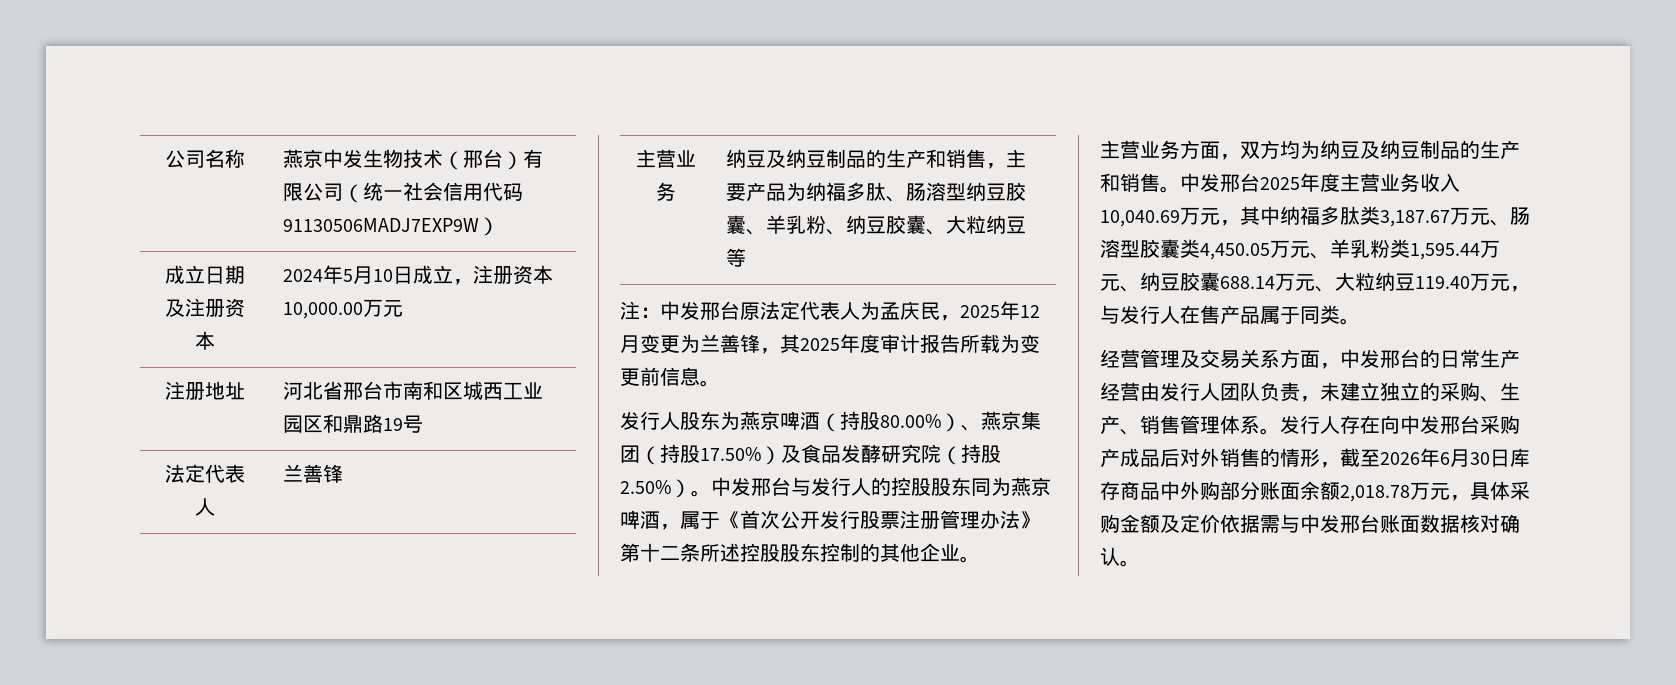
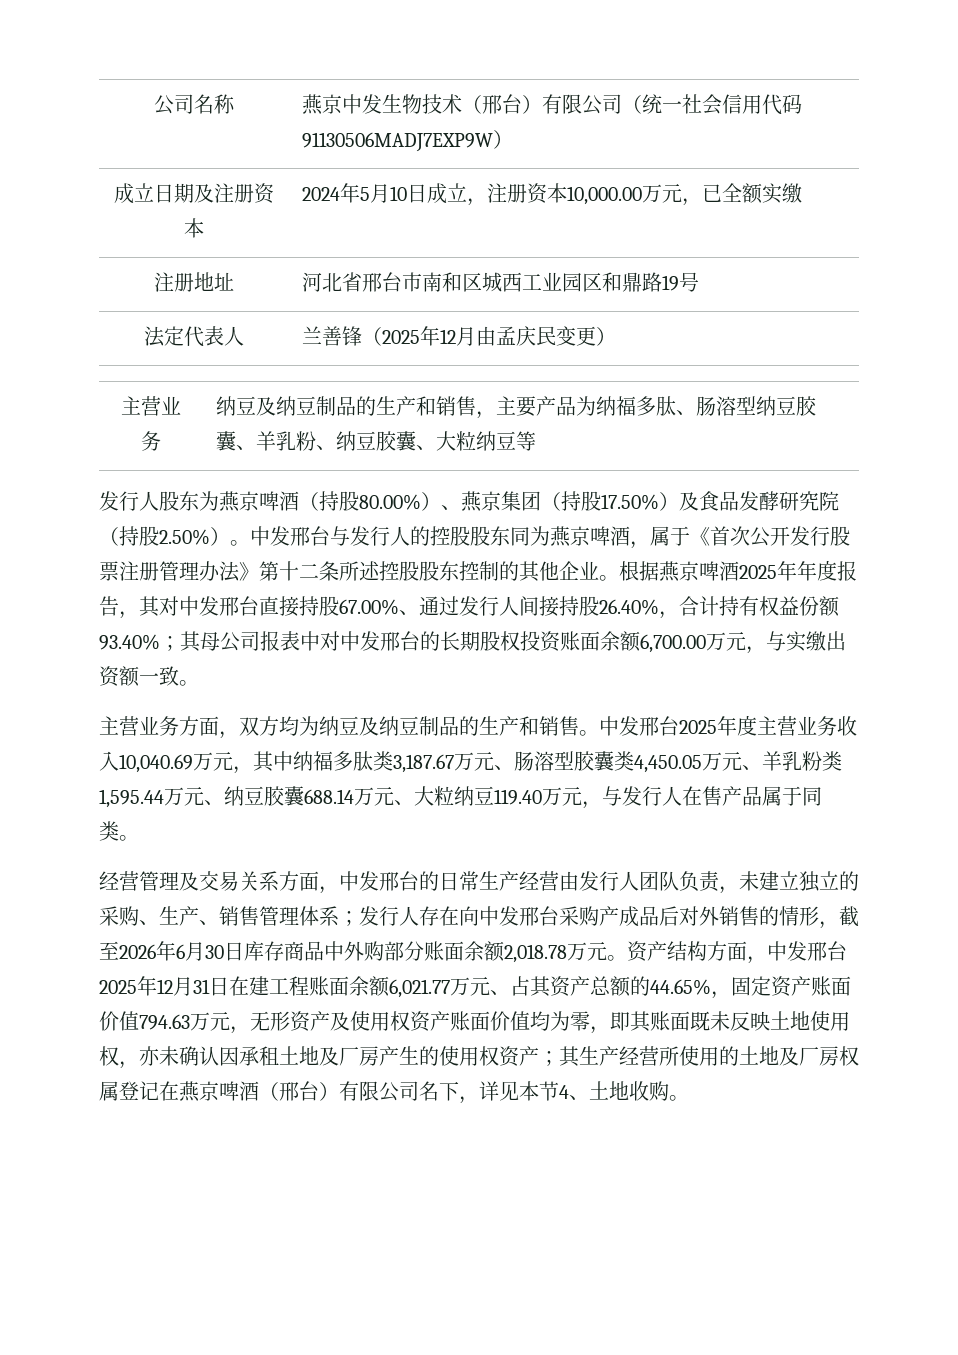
(404, 308) none -> [681,183,802,206] ，已全额实缴
(344, 473) none -> [361,326,616,346] （2025年12月由孟庆民变更）
[620,301,1040,321] [620,334,1040,354] [620,367,720,387] // 注：中发邢台原法定代表人为孟庆民，2025年12月变更为兰善锋，其2025年度审计报告所载为变更前信息。 -> (536, 441) none
(980, 559) none -> [619,560,857,582] [99,596,840,619] [99,631,846,654] [99,666,199,687] 根据燕京啤酒2025年年度报告，其对中发邢台直接持股67.00%、通过发行人间接持股26.40%，合计持有权益份额93.40%；其母公司报表中对中发邢台的长期股权投资账面余额6,700.00万元，与实缴出资额一致。
[1260,428,1280,435] 。 -> [339,911,359,926] ；
[1450,481,1530,501] [1100,514,1520,533] [1100,547,1120,566] ，具体采购金额及定价依据需与中发邢台账面数据核对确认 -> [607,941,847,964] [99,976,851,999] [99,1011,850,1034] [99,1046,859,1069] [99,1081,669,1104] 。资产结构方面，中发邢台2025年12月31日在建工程账面余额6,021.77万元、占其资产总额的44.65%，固定资产账面价值794.63万元，无形资产及使用权资产账面价值均为零，即其账面既未反映土地使用权，亦未确认因承租土地及厂房产生的使用权资产；其生产经营所使用的土地及厂房权属登记在燕京啤酒（邢台）有限公司名下，详见本节4、土地收购

